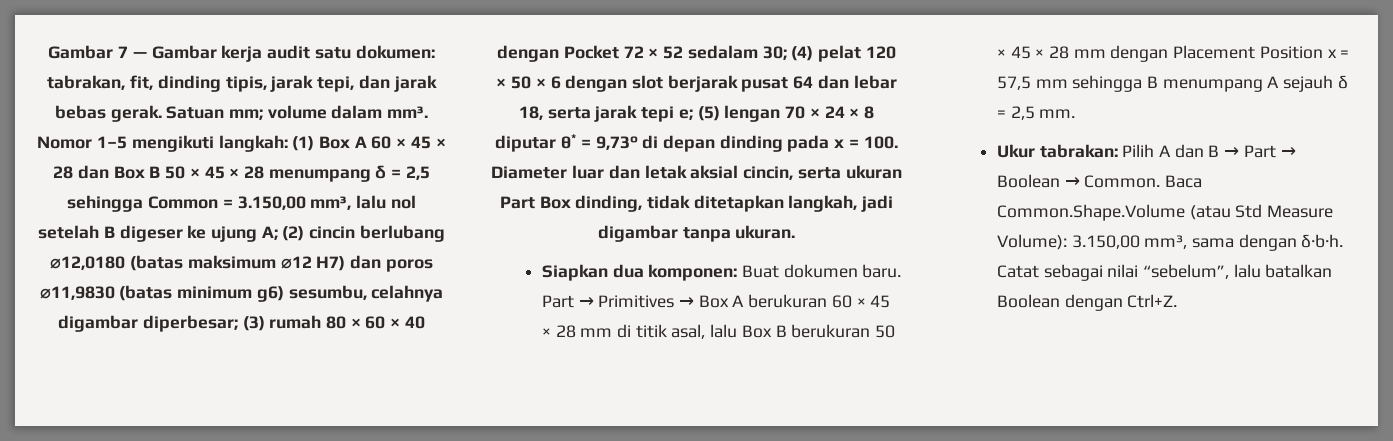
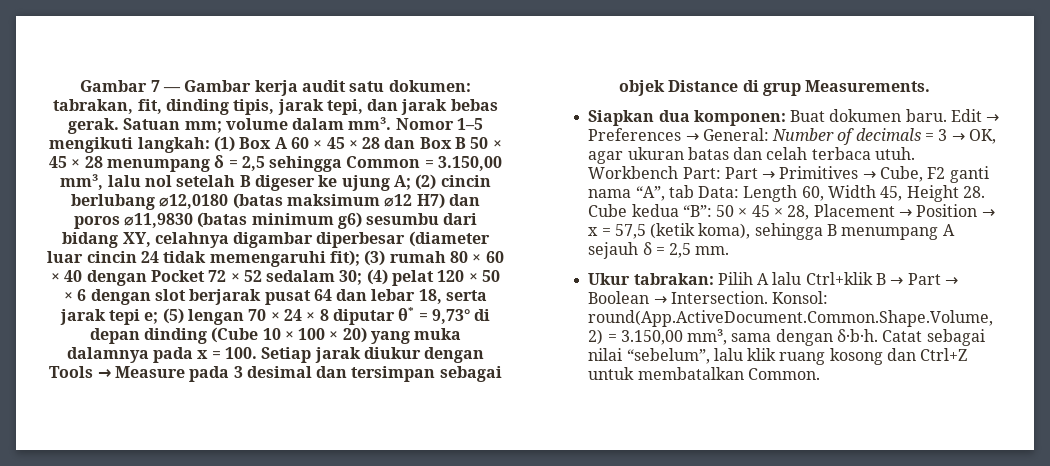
[288,285,444,302] [58,315,238,332] sesumbu, celahnya digambar diperbesar; -> [366,213,478,225] [62,231,490,248] [47,250,360,267] sesumbu dari bidang XY, celahnya digambar diperbesar (diameter luar cincin 24 tidak memengaruhi fit);
[787,135,898,152] [491,165,902,180] [499,195,894,212] [597,225,796,242] pada x = 100. Diameter luar dan letak aksial cincin, serta ukuran Part Box dinding, tidak ditetapkan langkah, jadi digambar tanpa ukuran. -> [211,327,462,344] [66,347,485,363] [49,366,502,382] [618,80,931,96] (Cube 10 × 100 × 20) yang muka dalamnya pada x = 100. Setiap jarak diukur dengan Tools → Measure pada 3 desimal dan tersimpan sebagai objek Distance di grup Measurements.
[541,294,891,308] [541,324,896,339] [996,45,1323,62] Part → Primitives → Box A berukuran 60 × 45 × 28 mm di titik asal, lalu Box B berukuran 50 × 45 × 28 mm dengan Placement Position -> [951,109,1000,122] [588,128,997,145] [588,147,916,164] [588,166,989,183] [588,185,986,202] [588,204,995,220] Edit → Preferences → General: Number of decimals = 3 → OK, agar ukuran batas dan celah terbaca utuh. Workbench Part: Part → Primitives → Cube, F2 ganti nama “A”, tab Data: Length 60, Width 45, Height 28. Cube kedua “B”: 50 × 45 × 28, Placement → Position →
[1035,79,1068,88] mm -> [650,223,751,239] (ketik koma),
[1174,144,1204,158] dan -> [772,272,873,285] lalu Ctrl+klik
[1084,175,1202,188] [996,204,1333,221] [996,234,1067,250] Common. Baca Common.Shape.Volume (atau Std Measure Volume): -> [670,291,829,304] [588,310,994,327] [588,329,617,345] Intersection. Konsol: round(App.ActiveDocument.Common.Shape.Volume, 2) =
[1265,264,1333,278] [996,294,1178,311] batalkan Boolean dengan Ctrl+Z. -> [747,348,968,365] [588,367,820,380] klik ruang kosong dan Ctrl+Z untuk membatalkan Common.

